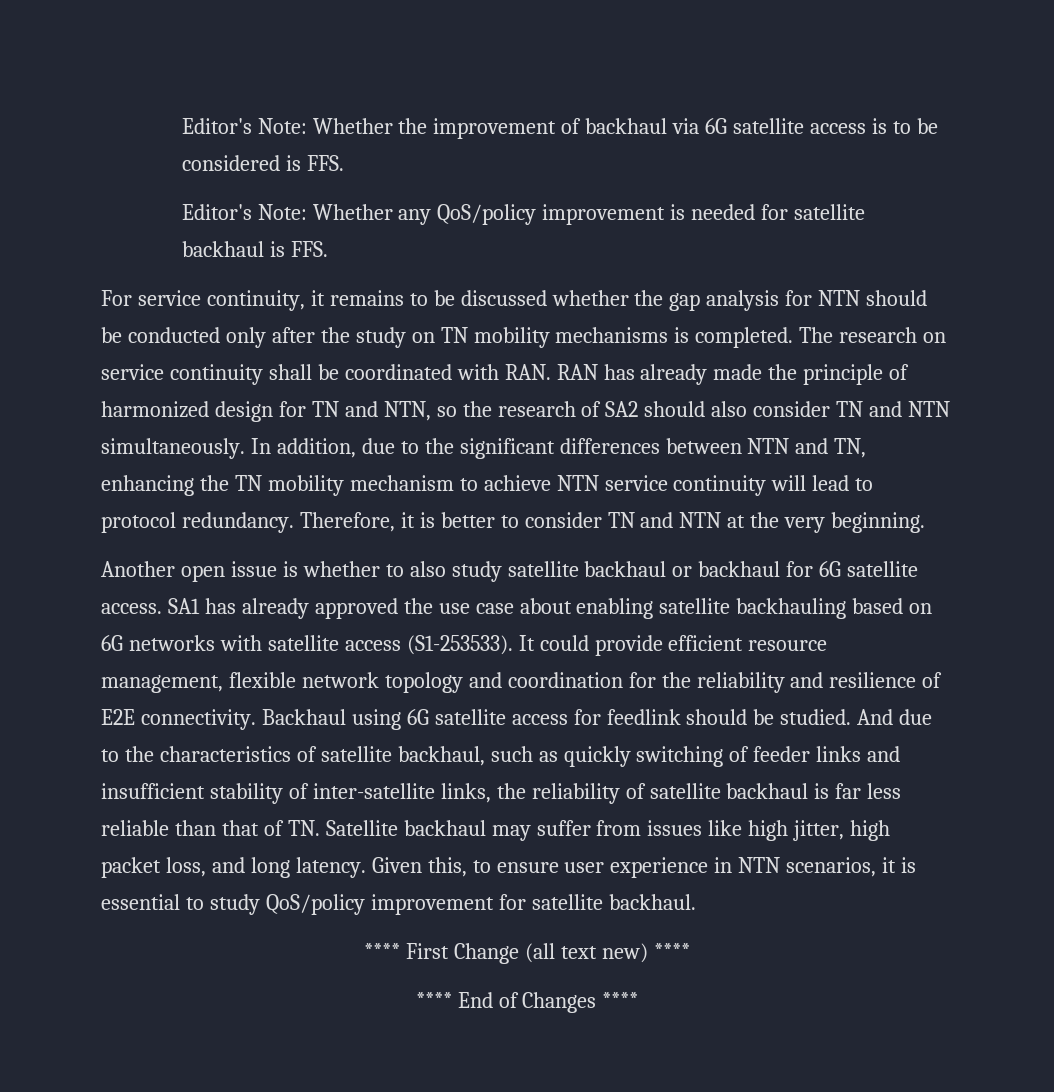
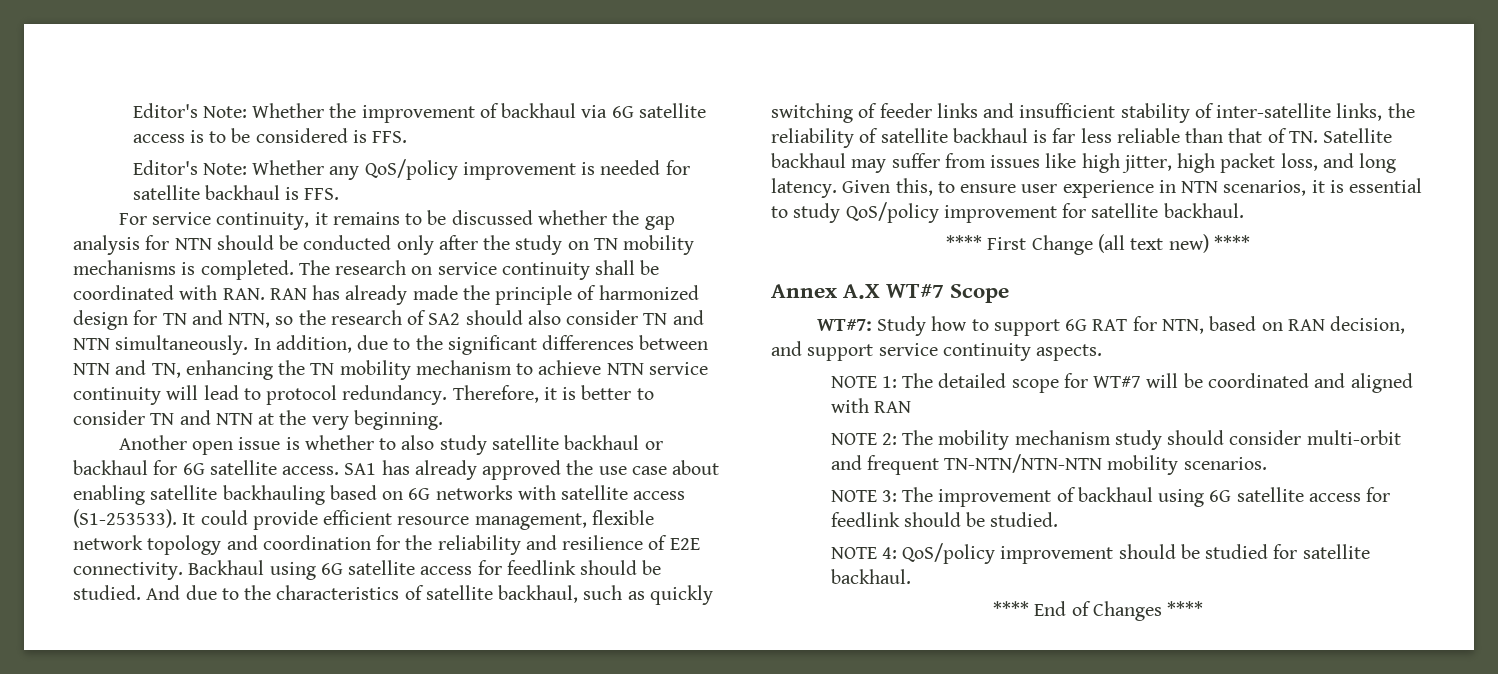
(690, 951) none -> [771,284,1010,303] [816,316,1406,336] [771,341,1103,361] [830,373,1413,393] [830,398,911,413] [830,430,1401,450] [830,454,1267,475] [830,487,1391,507] [830,512,1059,527] [830,543,1370,564] [830,569,911,584] // Annex A.X WT#7 Scope // WT#7: Study how to support 6G RAT for NTN, based on RAN decision, and support service continuity aspects. // NOTE 1: The detailed scope for WT#7 will be coordinated and aligned with RAN // NOTE 2: The mobility mechanism study should consider multi-orbit and frequent TN-NTN/NTN-NTN mobility scenarios. // NOTE 3: The improvement of backhaul using 6G satellite access for feedlink should be studied. // NOTE 4: QoS/policy improvement should be studied for satellite backhaul.

